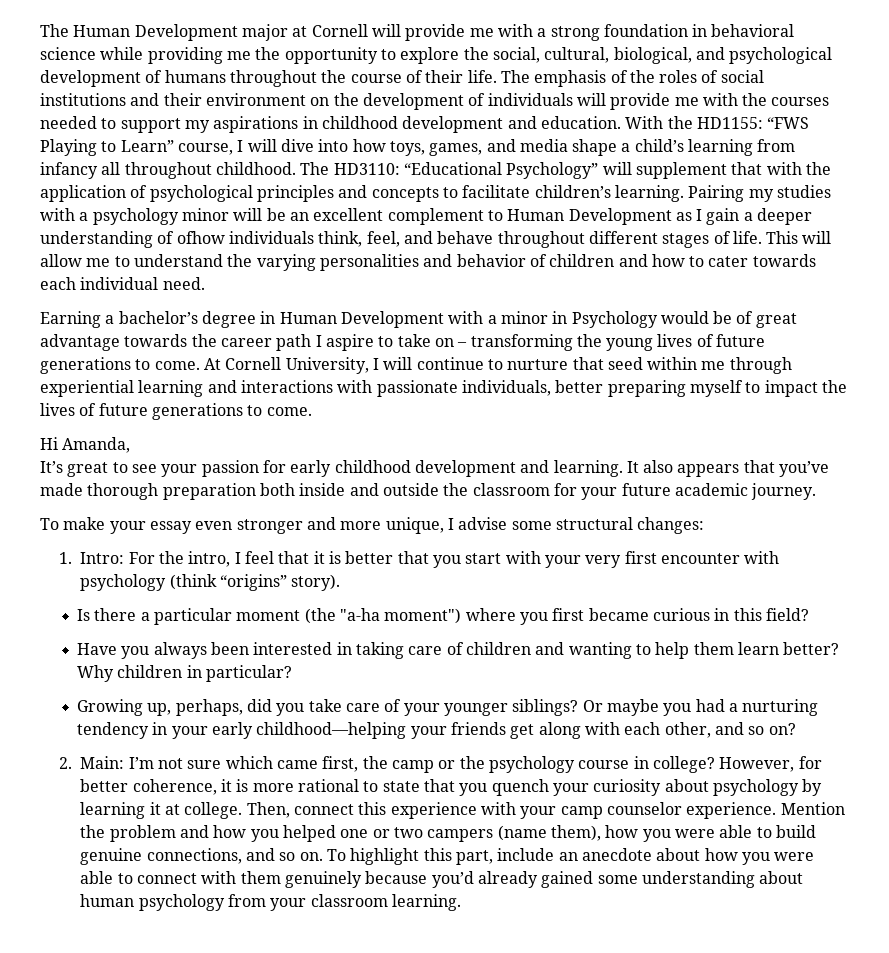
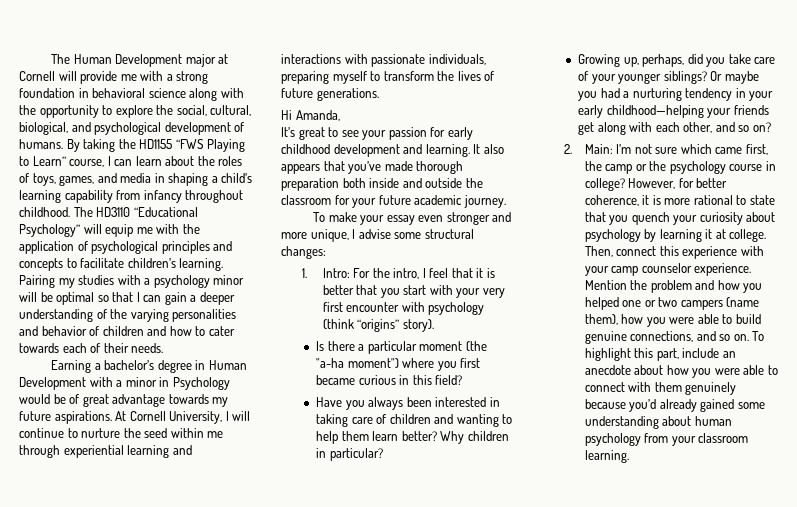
[100,47,251,64] while providing me -> [189,88,244,101] along with
[164,70,764,87] [40,93,830,110] [40,116,763,133] humans throughout the course of their life. The emphasis of the roles of social institutions and their environment on the development of individuals will provide me with the courses needed to support my aspirations in childhood development and education. With the HD1155: -> [19,139,173,152] humans. By taking the HD1155
[247,139,386,152] will dive into how -> [114,156,243,166] [19,173,29,183] can learn about the roles of
[572,139,618,156] shape -> [154,173,209,186] in shaping
(754, 147) none -> [64,190,113,203] capability
[101,162,121,175] all -> (182, 196) none
[333,163,400,175] HD3110: -> [96,207,131,217] HD3110
[635,162,763,179] supplement that -> [105,224,153,237] equip me
[289,208,703,225] an excellent complement to Human Development as I -> [56,292,162,305] optimal so that I can
[176,231,832,248] [40,254,223,267] ofhow individuals think, feel, and behave throughout different stages of life. This will allow me to understand -> (107, 314) none
[80,277,205,290] individual need. -> [90,343,164,353] of their needs.
[191,334,766,351] [40,357,200,374] the career path I aspire to take on – transforming the young lives of future generations to come. -> [212,397,229,407] [19,411,112,424] my future aspirations.
[572,357,604,370] that -> [123,428,141,438] the
[555,380,604,393] better -> (486, 59) none
[764,380,818,397] impact -> [383,71,434,81] transform
[151,403,312,420] generations to come. -> [316,88,379,101] generations.

